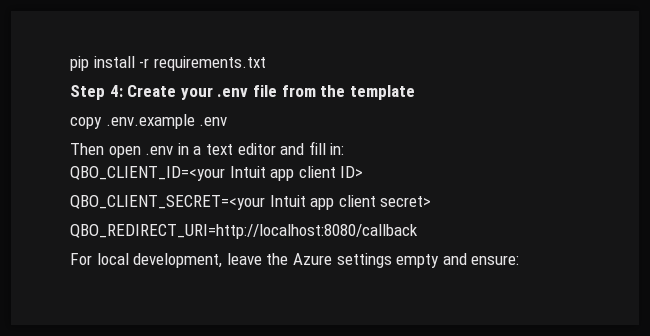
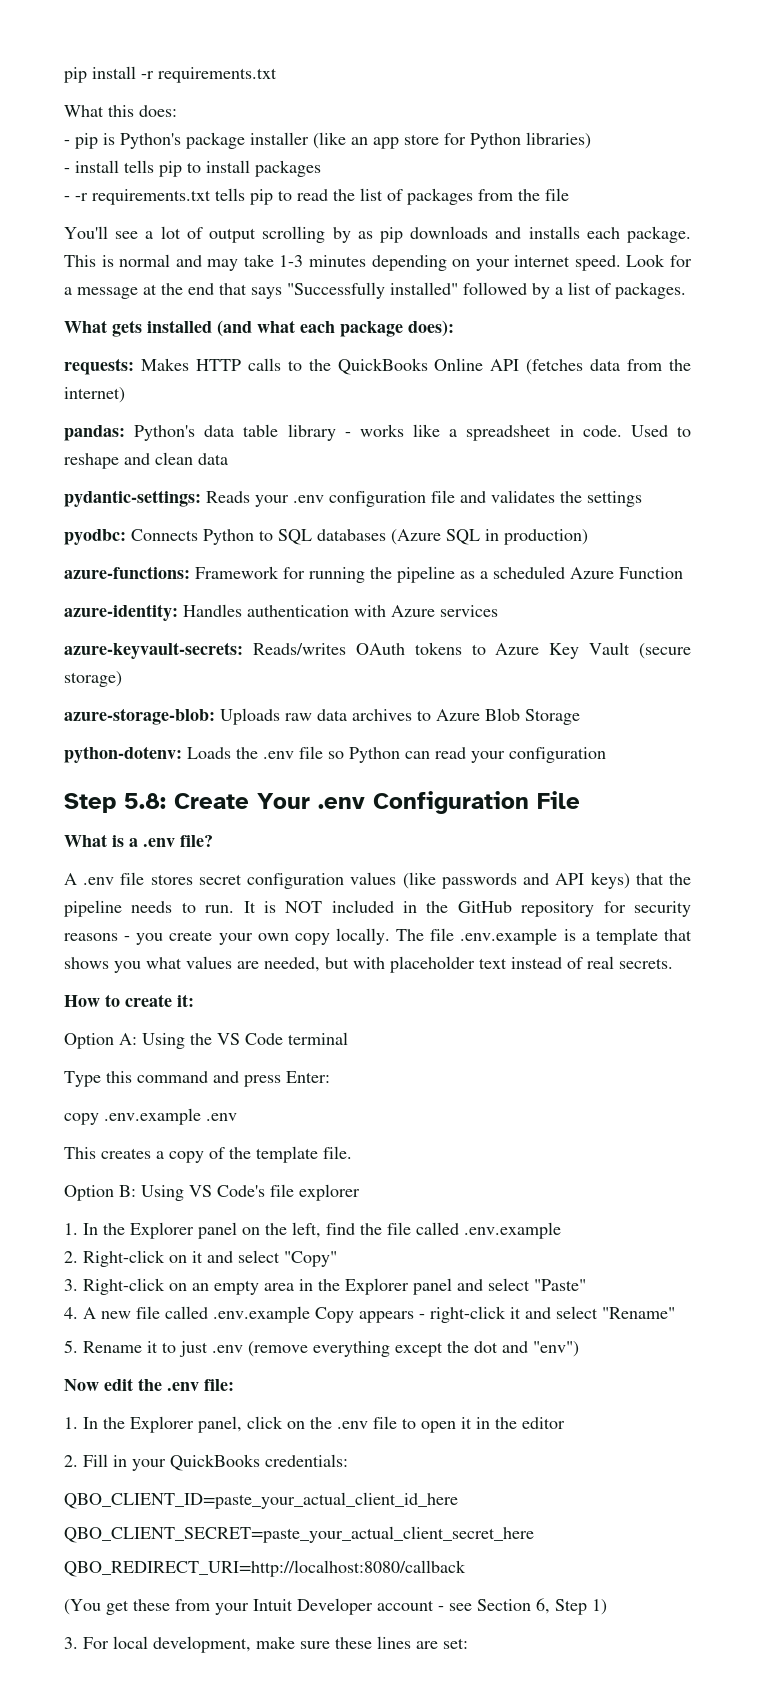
[70,85,415,100] [70,114,228,129] [70,141,345,158] [70,166,364,181] [70,195,432,210] [70,224,418,239] [70,253,520,268] Step 4: Create your .env file from the template // copy .env.example .env // Then open .env in a text editor and fill in: // QBO_CLIENT_ID=<your Intuit app client ID> // QBO_CLIENT_SECRET=<your Intuit app client secret> // QBO_REDIRECT_URI=http://localhost:8080/callback // For local development, leave the Azure settings empty and ensure: -> [64,105,177,117] [64,132,591,149] [64,160,321,177] [64,188,569,205] [64,226,691,243] [64,254,692,271] [64,282,686,299] [64,320,454,337] [64,358,691,375] [64,387,125,403] [64,424,691,441] [64,452,228,469] [64,490,642,507] [64,529,588,545] [64,566,683,583] [64,604,498,621] [64,642,691,659] [64,671,122,687] [64,708,580,725] [64,746,606,763] [64,791,580,814] [64,834,213,847] [64,872,692,889] [64,900,691,917] [64,928,692,945] [64,956,673,973] [64,994,194,1007] [64,1032,348,1049] [64,1071,330,1087] [64,1108,237,1125] [64,1146,352,1163] [64,1184,360,1201] [64,1222,561,1239] [64,1250,337,1267] [64,1278,586,1295] [64,1306,675,1323] [64,1340,579,1357] [64,1378,234,1391] [64,1416,565,1433] [64,1454,348,1471] [64,1492,458,1509] [64,1526,534,1543] [64,1560,466,1577] [64,1598,607,1615] [64,1636,468,1653] What this does: // - pip is Python's package installer (like an app store for Python libraries) // - install tells pip to install packages // - -r requirements.txt tells pip to read the list of packages from the file // You'll see a lot of output scrolling by as pip downloads and installs each package. This is normal and may take 1-3 minutes depending on your internet speed. Look for a message at the end that says "Successfully installed" followed by a list of packages. // What gets installed (and what each package does): // requests: Makes HTTP calls to the QuickBooks Online API (fetches data from the internet) // pandas: Python's data table library - works like a spreadsheet in code. Used to reshape and clean data // pydantic-settings: Reads your .env configuration file and validates the settings // pyodbc: Connects Python to SQL databases (Azure SQL in production) // azure-functions: Framework for running the pipeline as a scheduled Azure Function // azure-identity: Handles authentication with Azure services // azure-keyvault-secrets: Reads/writes OAuth tokens to Azure Key Vault (secure storage) // azure-storage-blob: Uploads raw data archives to Azure Blob Storage // python-dotenv: Loads the .env file so Python can read your configuration // Step 5.8: Create Your .env Configuration File // What is a .env file? // A .env file stores secret configuration values (like passwords and API keys) that the pipeline needs to run. It is NOT included in the GitHub repository for security reasons - you create your own copy locally. The file .env.example is a template that shows you what values are needed, but with placeholder text instead of real secrets. // How to create it: // Option A: Using the VS Code terminal // Type this command and press Enter: // copy .env.example .env // This creates a copy of the template file. // Option B: Using VS Code's file explorer // 1. In the Explorer panel on the left, find the file called .env.example // 2. Right-click on it and select "Copy" // 3. Right-click on an empty area in the Explorer panel and select "Paste" // 4. A new file called .env.example Copy appears - right-click it and select "Rename" // 5. Rename it to just .env (remove everything except the dot and "env") // Now edit the .env file: // 1. In the Explorer panel, click on the .env file to open it in the editor // 2. Fill in your QuickBooks credentials: // QBO_CLIENT_ID=paste_your_actual_client_id_here // QBO_CLIENT_SECRET=paste_your_actual_client_secret_here // QBO_REDIRECT_URI=http://localhost:8080/callback // (You get these from your Intuit Developer account - see Section 6, Step 1) // 3. For local development, make sure these lines are set:

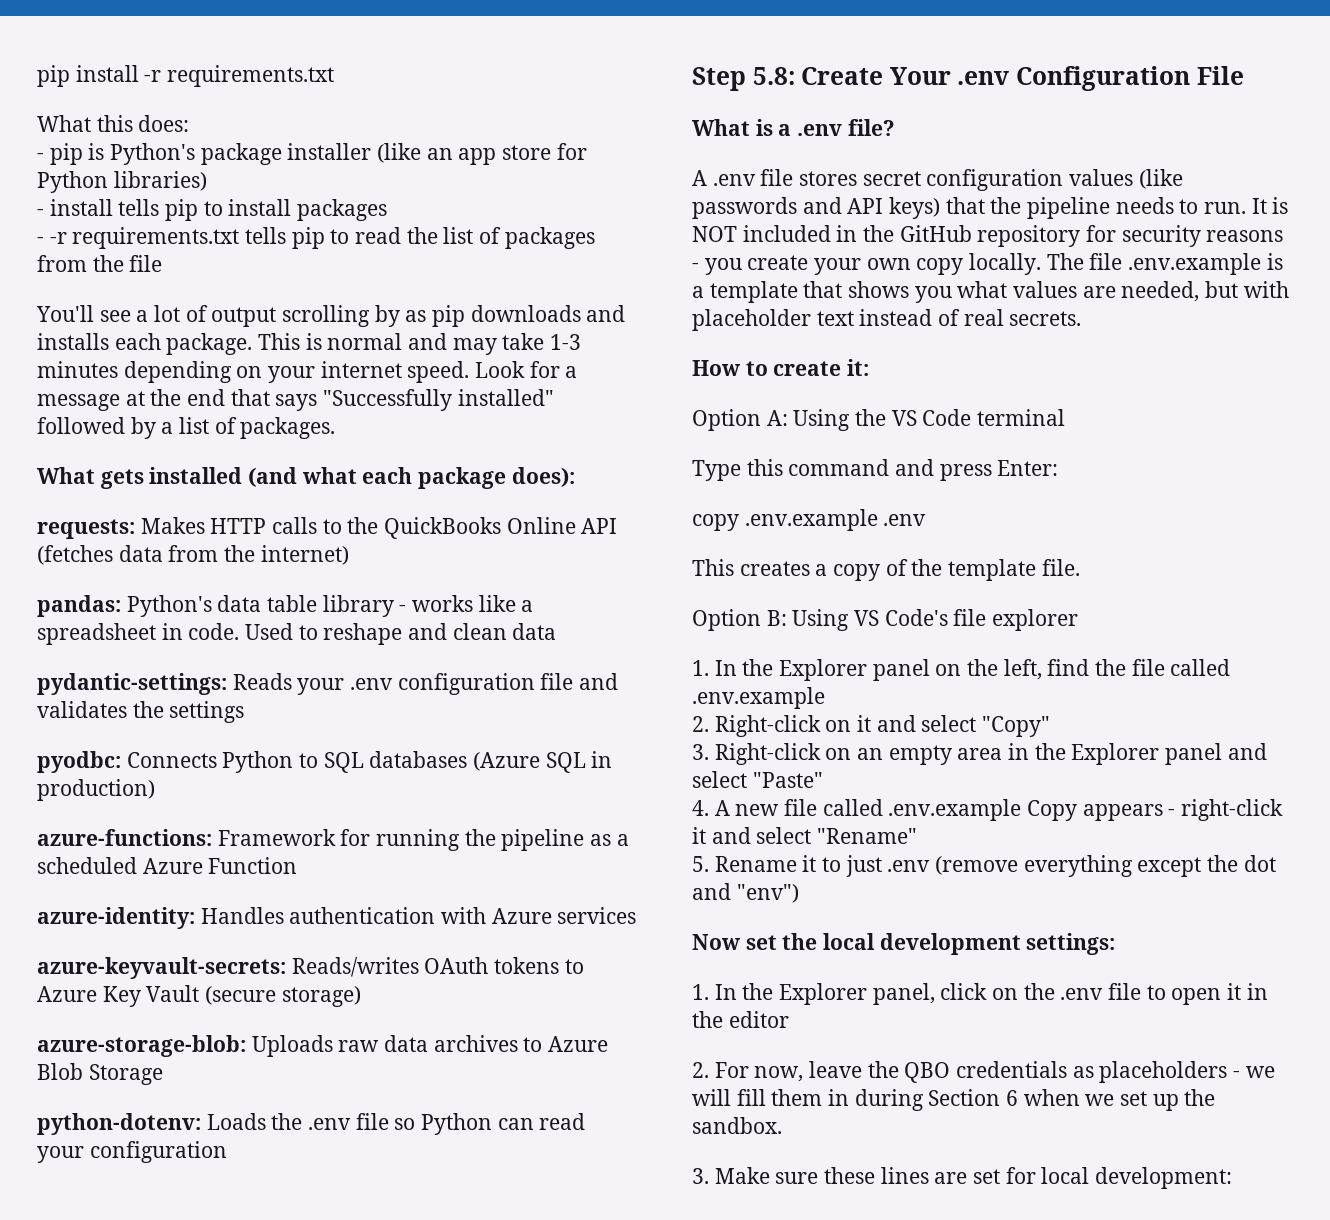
[104,1378,234,1391] edit the .env file: -> [745,933,1116,955] set the local development settings:
[83,1454,348,1471] [64,1492,458,1509] [64,1526,534,1543] [64,1560,466,1577] [64,1598,607,1615] [64,1636,468,1653] Fill in your QuickBooks credentials: // QBO_CLIENT_ID=paste_your_actual_client_id_here // QBO_CLIENT_SECRET=paste_your_actual_client_secret_here // QBO_REDIRECT_URI=http://localhost:8080/callback // (You get these from your Intuit Developer account - see Section 6, Step 1) // 3. For local development, make sure these lines are set: -> [714,1061,1275,1083] [692,1089,1216,1111] [692,1117,782,1134] [692,1167,1233,1189] For now, leave the QBO credentials as placeholders - we will fill them in during Section 6 when we set up the sandbox. // 3. Make sure these lines are set for local development:

